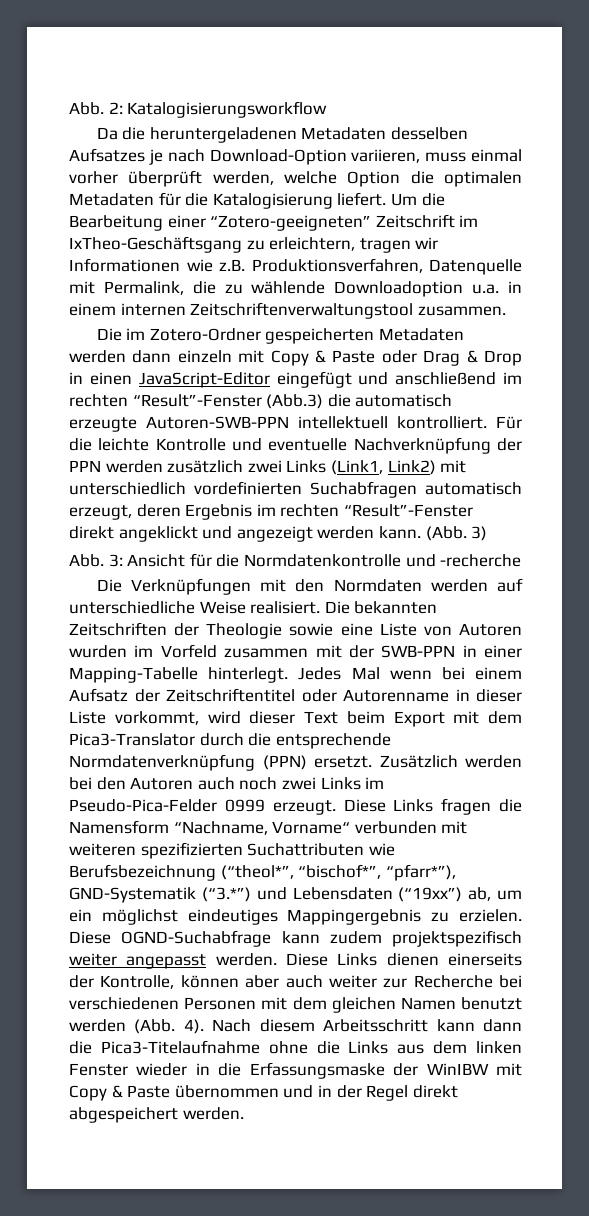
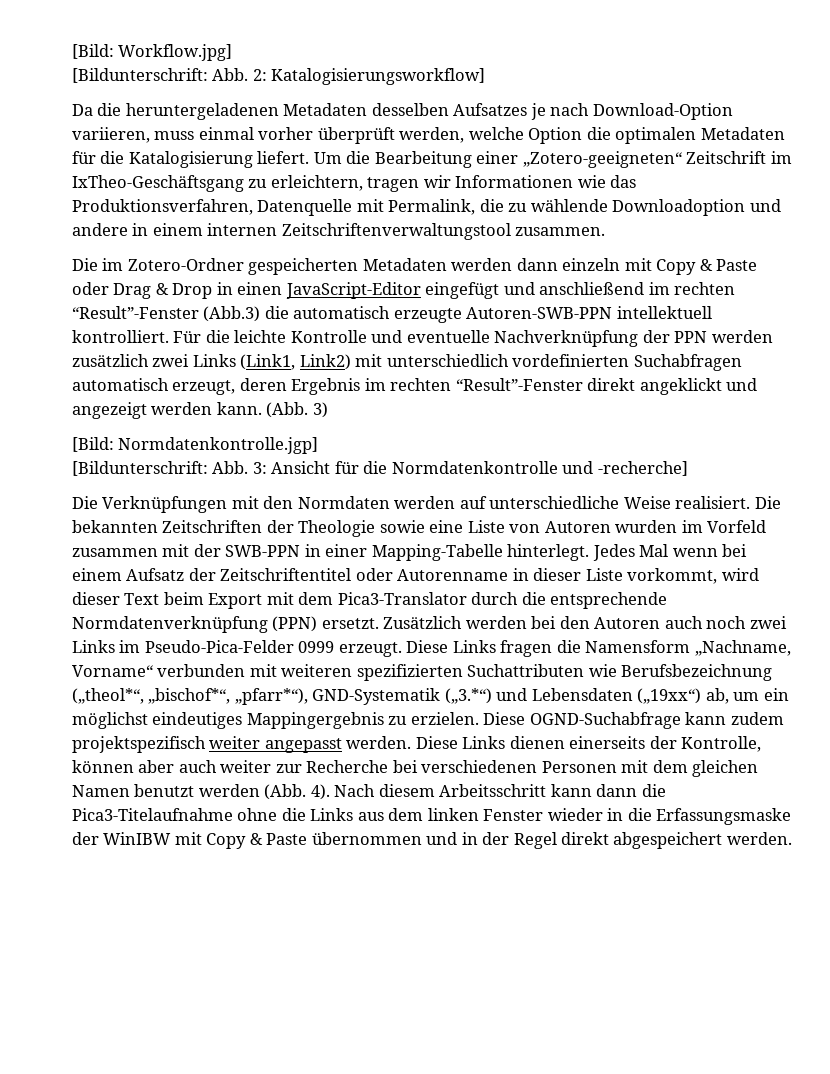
(69, 108) none -> [72,44,233,61] [72,68,208,83] [Bild: Workflow.jpg] // [Bildunterschrift:
[127,101,328,118] Katalogisierungsworkflow -> [271,68,486,85] Katalogisierungsworkflow]
[210,215,372,231] “Zotero-geeigneten” -> [522,151,682,168] „Zotero-geeigneten“
[219,259,245,271] z.B. -> [610,175,637,188] das
[472,284,500,294] u.a. -> [749,199,781,212] [72,223,128,236] und andere
(488, 533) none -> [72,437,319,454] [72,461,208,476] [Bild: Normdatenkontrolle.jgp] // [Bildunterschrift:
[440,554,522,567] -recherche -> [597,461,688,476] -recherche]
[173,821,268,835] “Nachname, -> [694,640,791,656] „Nachname,
[220,864,456,881] [69,887,251,903] (“theol*”, “bischof*”, “pfarr*”), GND-Systematik (“3.*”) -> [72,688,492,705] („theol*“, „bischof*“, „pfarr*“), GND-Systematik („3.*“)
[398,887,463,902] (“19xx”) -> [637,688,702,704] („19xx“)

